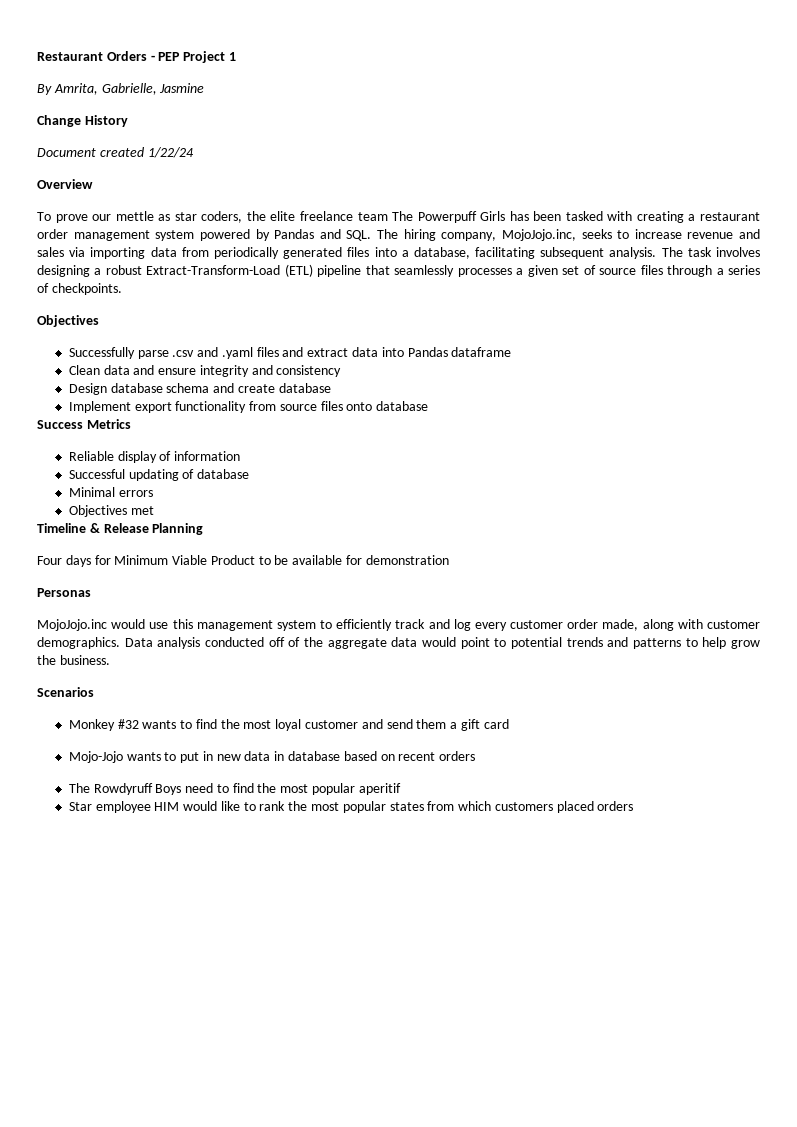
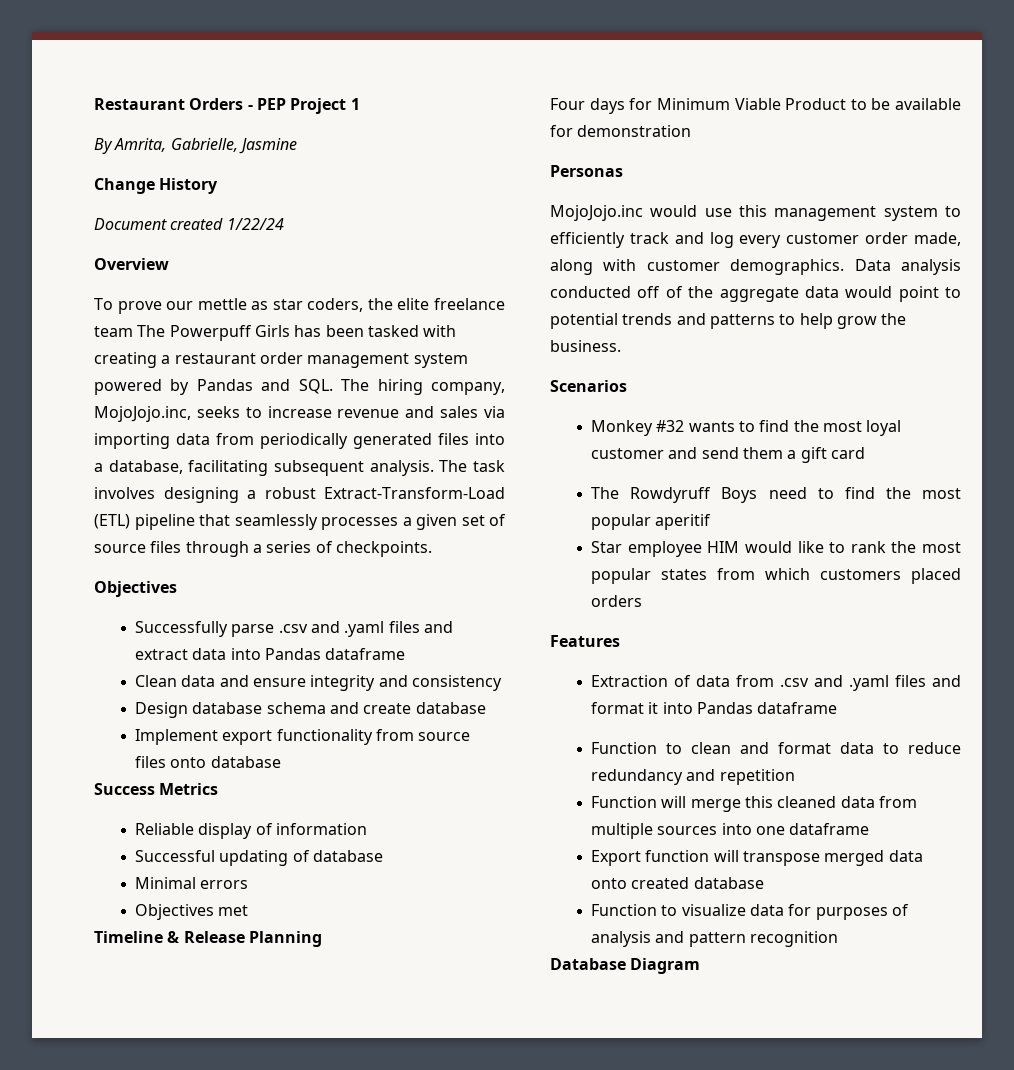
[68,751,476,763] // Mojo-Jojo wants to put in new data in database based on recent orders -> (866, 453) none
(634, 806) none -> [550,635,620,647] [591,675,961,691] [591,702,838,714] [591,742,961,754] [591,769,795,785] [591,796,918,812] [591,823,870,839] [591,850,923,866] [591,877,764,889] [591,904,910,920] [591,931,839,947] [550,958,701,974] // Features // Extraction of data from .csv and .yaml files and format it into Pandas dataframe // Function to clean and format data to reduce redundancy and repetition // Function will merge this cleaned data from multiple sources into one dataframe // Export function will transpose merged data onto created database // Function to visualize data for purposes of analysis and pattern recognition // Database Diagram

